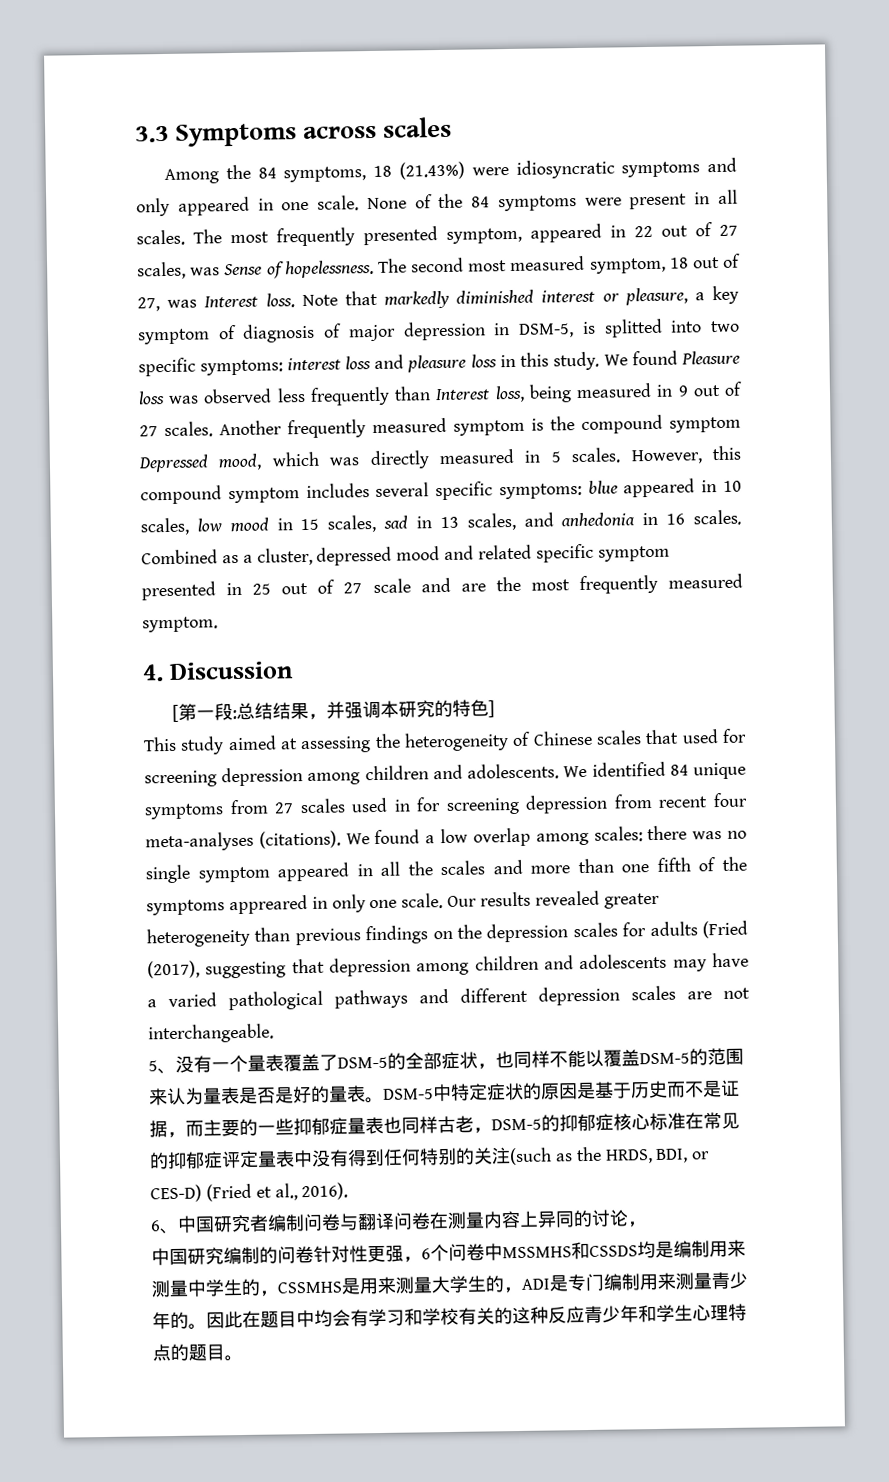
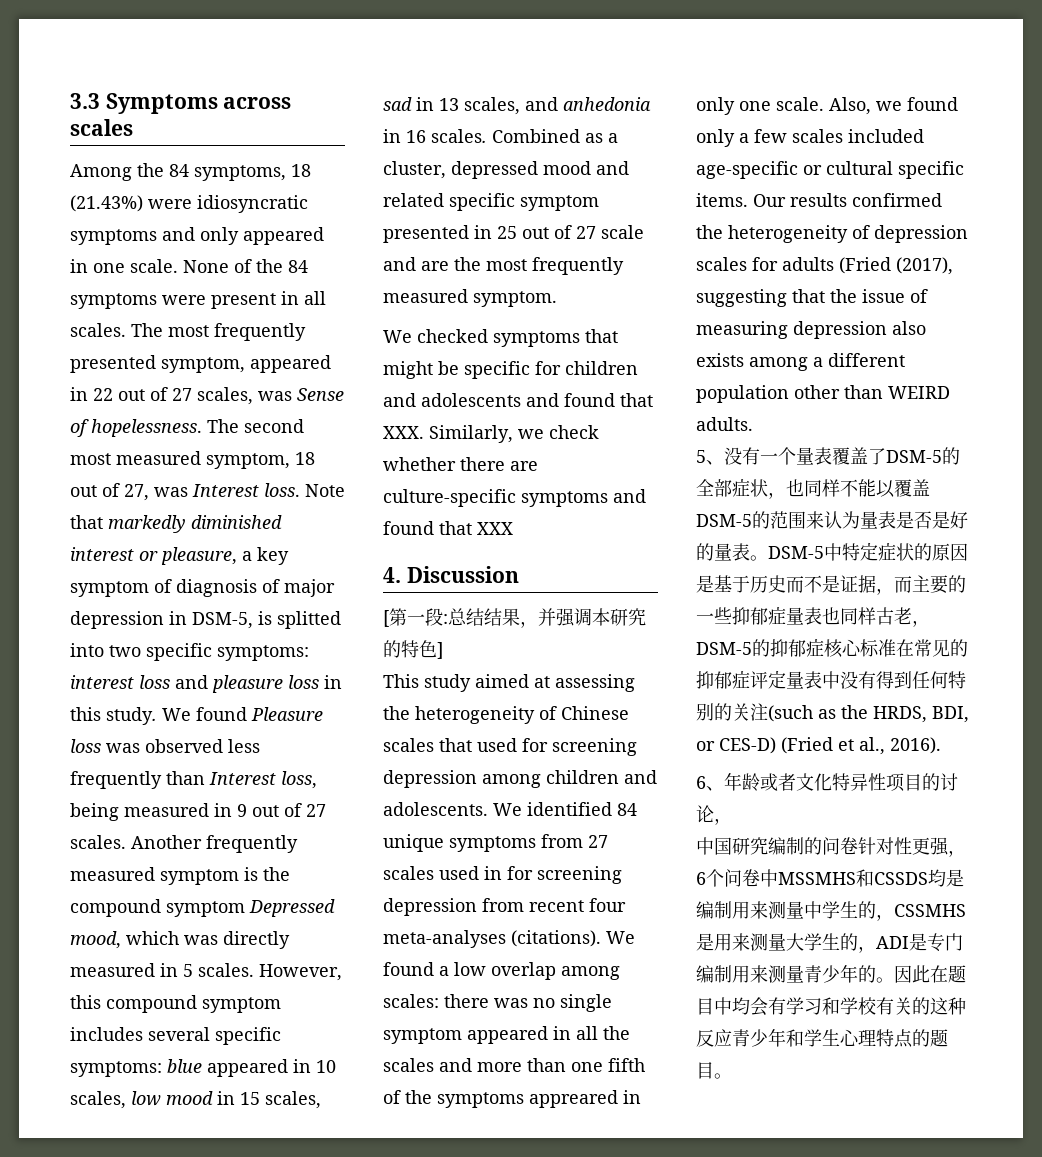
(218, 624) none -> [383,329,618,347] [383,361,638,379] [383,393,653,407] [383,425,599,443] [383,457,538,471] [383,489,646,507] [383,521,513,535] // We checked symptoms that might be specific for children and adolescents and found that XXX. Similarly, we check whether there are culture-specific symptoms and found that XXX
[447,890,660,909] [146,924,482,948] Our results revealed greater heterogeneity than previous findings on the -> [829,97,958,115] [696,129,924,147] [696,161,964,179] [696,193,942,207] [696,225,870,243] Also, we found only a few scales included age-specific or cultural specific items. Our results confirmed the heterogeneity of
[329,952,749,977] [147,985,750,1011] [148,1023,274,1044] depression among children and adolescents may have a varied pathological pathways and different depression scales are not interchangeable. -> [830,289,928,303] [696,321,926,339] [696,353,905,371] [696,385,950,403] [696,417,753,431] the issue of measuring depression also exists among a different population other than WEIRD adults.
[177,1210,575,1233] 中国研究者编制问卷与翻译问卷在测量内容上异同 -> [724,772,922,792] 年龄或者文化特异性项目

